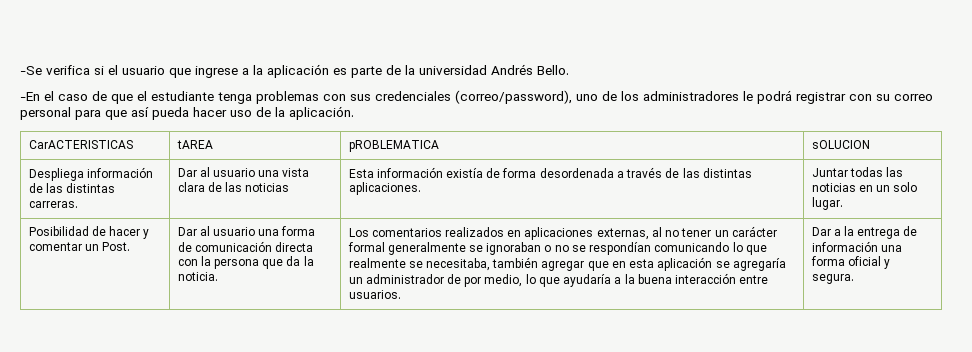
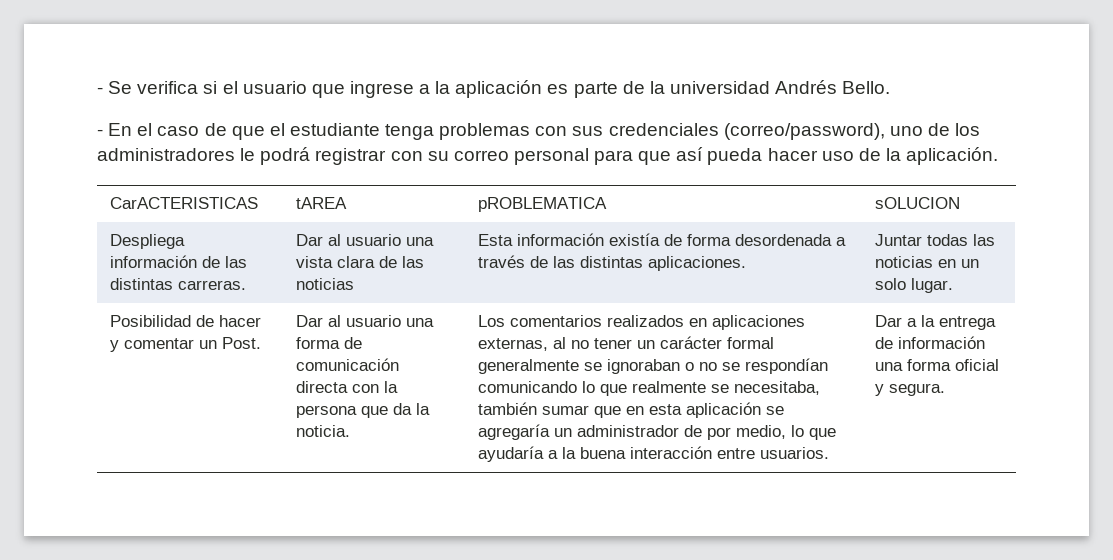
[20,66,42,75] -Se -> [97,81,133,94] - Se
[20,92,40,101] -En -> [97,123,133,136] - En
[541,261,585,271] agregar -> [541,405,589,415] sumar

